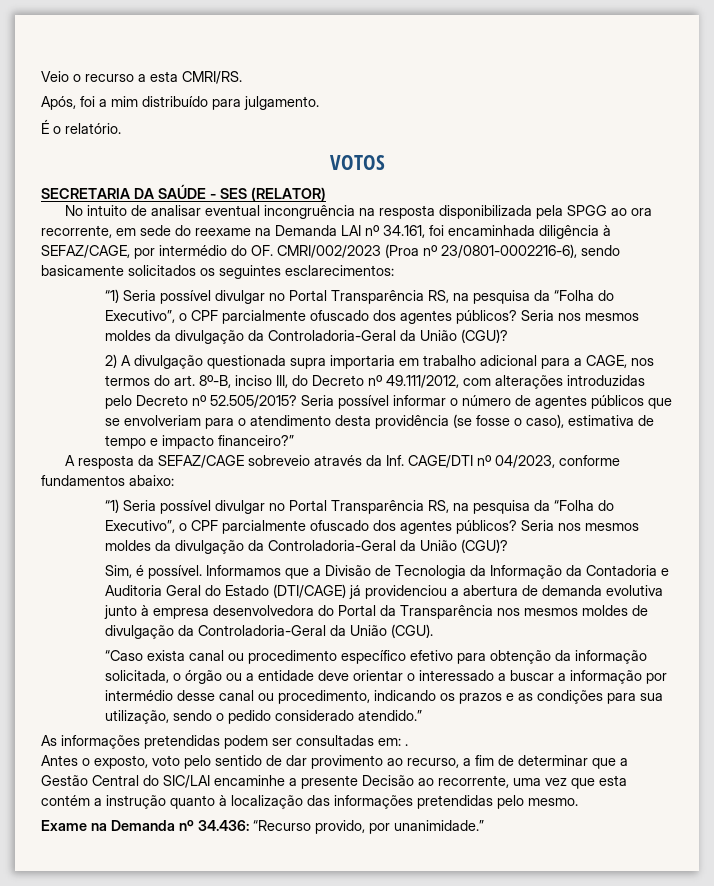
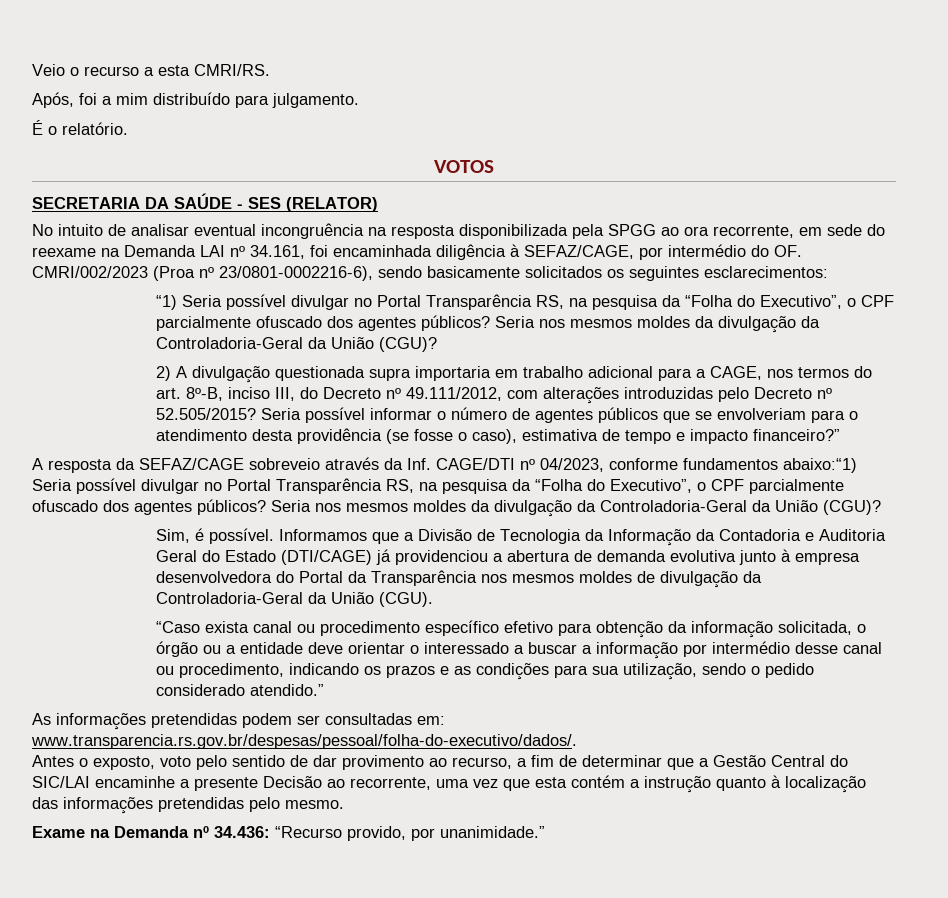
[129,475,174,486] [105,499,120,513] abaixo: // “1) -> [783,458,857,473] abaixo:“1)
[405,744,408,746] . -> [31,734,577,749] www.transparencia.rs.gov.br/despesas/pessoal/folha-do-executivo/dados/.

